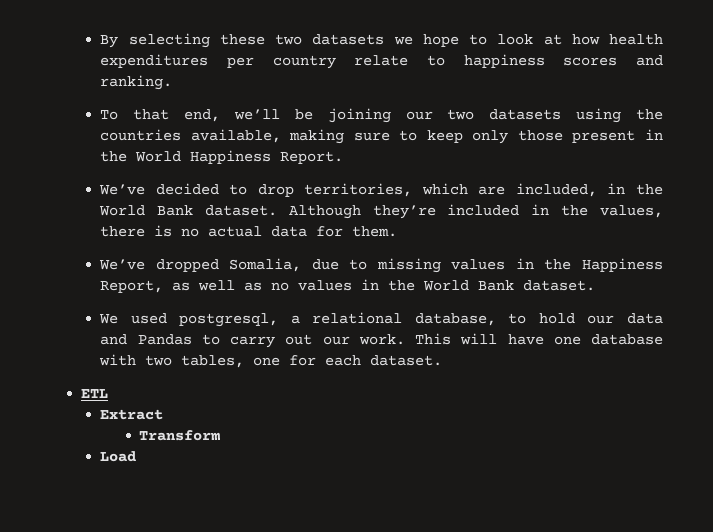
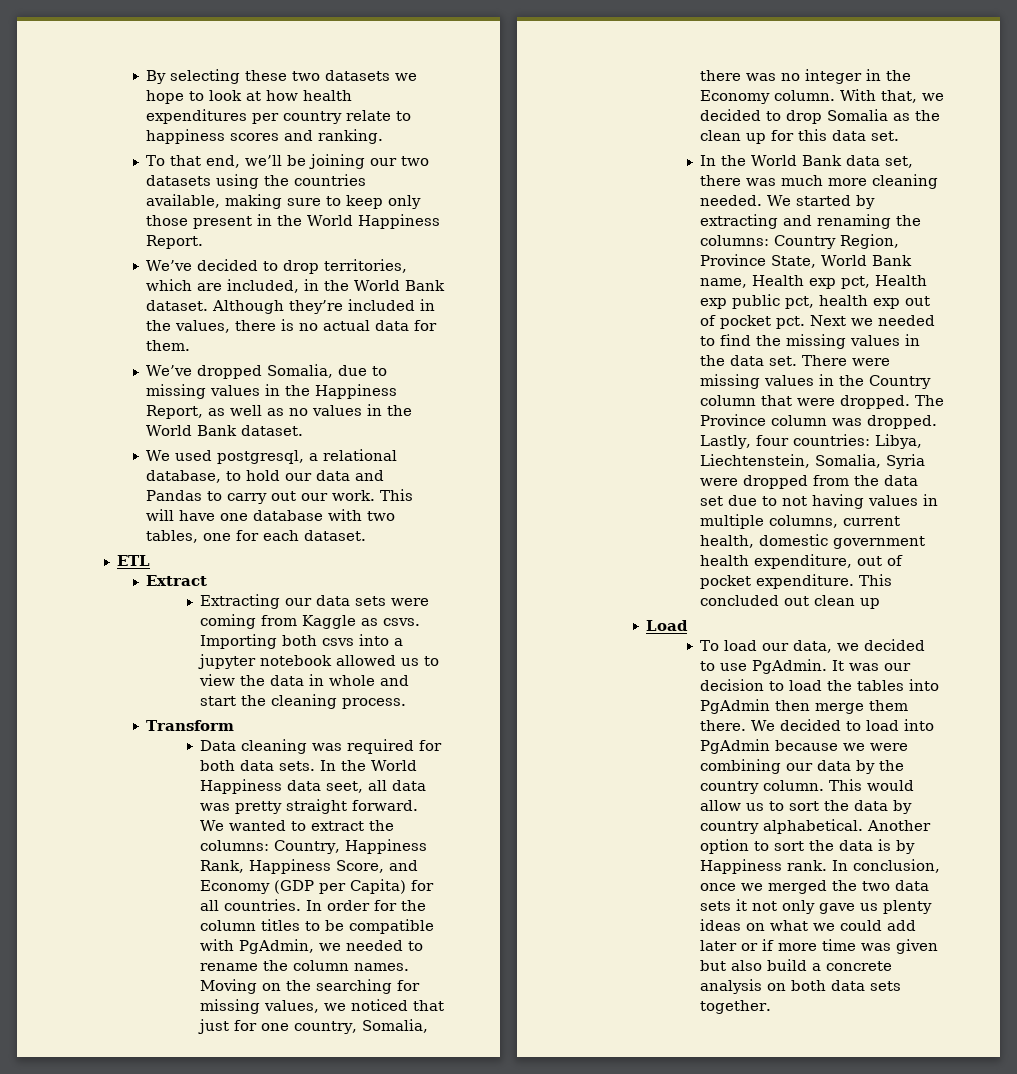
[139,430,221,441] [100,451,137,462] Transform // Load -> [200,594,430,609] [200,614,421,629] [200,634,404,649] [198,654,440,669] [199,674,410,686] [200,694,407,709] [146,720,235,731] [200,739,443,754] [200,760,418,771] [200,779,427,794] [200,799,419,814] [200,820,395,831] [200,839,428,854] [200,859,419,874] [200,879,435,894] [200,899,427,911] [200,919,435,934] [200,939,424,954] [200,960,410,971] [200,979,421,994] [200,999,445,1014] [198,1019,429,1034] [700,69,912,84] [700,89,945,104] [700,109,941,124] [700,129,900,144] [700,155,914,168] [700,174,939,189] [700,195,876,209] [700,214,922,229] [700,234,900,249] [700,254,913,268] [700,275,928,289] [700,294,931,309] [700,315,936,329] [700,334,921,349] [700,355,891,366] [700,374,932,389] [700,395,945,409] [700,414,938,429] [700,434,923,449] [700,454,926,469] [700,475,919,489] [700,494,939,509] [700,514,901,529] [700,534,926,549] [700,554,904,569] [700,574,893,589] [700,595,881,609] [646,620,689,631] [700,639,926,653] [700,659,912,674] [700,679,940,691] [700,699,909,714] [700,719,935,731] [700,739,909,754] [700,759,905,774] [700,779,915,794] [700,800,913,814] [700,819,932,834] [700,839,916,854] [700,859,941,874] [700,880,930,894] [700,899,933,914] [700,919,917,931] [700,939,939,954] [700,959,893,971] [700,979,902,994] [700,1000,772,1014] Extracting our data sets were coming from Kaggle as csvs. Importing both csvs into a jupyter notebook allowed us to view the data in whole and start the cleaning process. // Transform // Data cleaning was required for both data sets. In the World Happiness data seet, all data was pretty straight forward. We wanted to extract the columns: Country, Happiness Rank, Happiness Score, and Economy (GDP per Capita) for all countries. In order for the column titles to be compatible with PgAdmin, we needed to rename the column names. Moving on the searching for missing values, we noticed that just for one country, Somalia, there was no integer in the Economy column. With that, we decided to drop Somalia as the clean up for this data set. // In the World Bank data set, there was much more cleaning needed. We started by extracting and renaming the columns: Country Region, Province State, World Bank name, Health exp pct, Health exp public pct, health exp out of pocket pct. Next we needed to find the missing values in the data set. There were missing values in the Country column that were dropped. The Province column was dropped. Lastly, four countries: Libya, Liechtenstein, Somalia, Syria were dropped from the data set due to not having values in multiple columns, current health, domestic government health expenditure, out of pocket expenditure. This concluded out clean up // Load // To load our data, we decided to use PgAdmin. It was our decision to load the tables into PgAdmin then merge them there. We decided to load into PgAdmin because we were combining our data by the country column. This would allow us to sort the data by country alphabetical. Another option to sort the data is by Happiness rank. In conclusion, once we merged the two data sets it not only gave us plenty ideas on what we could add later or if more time was given but also build a concrete analysis on both data sets together.

